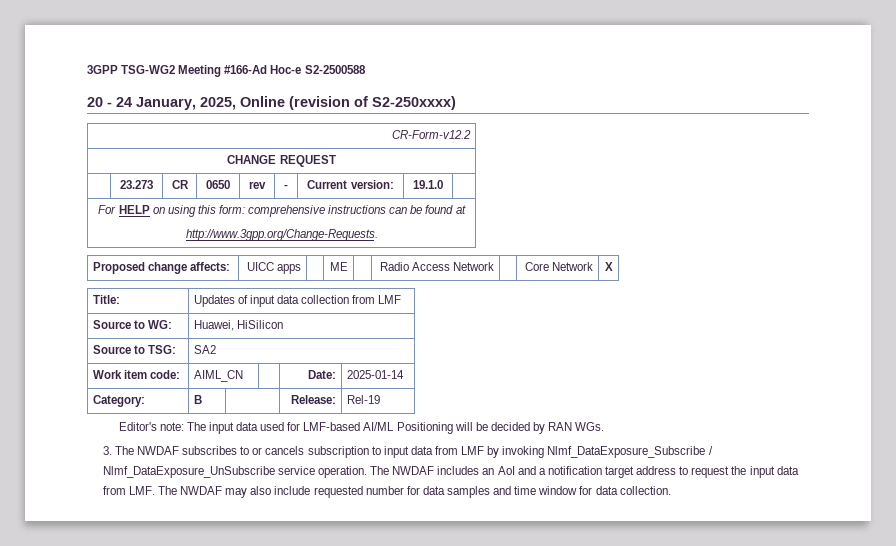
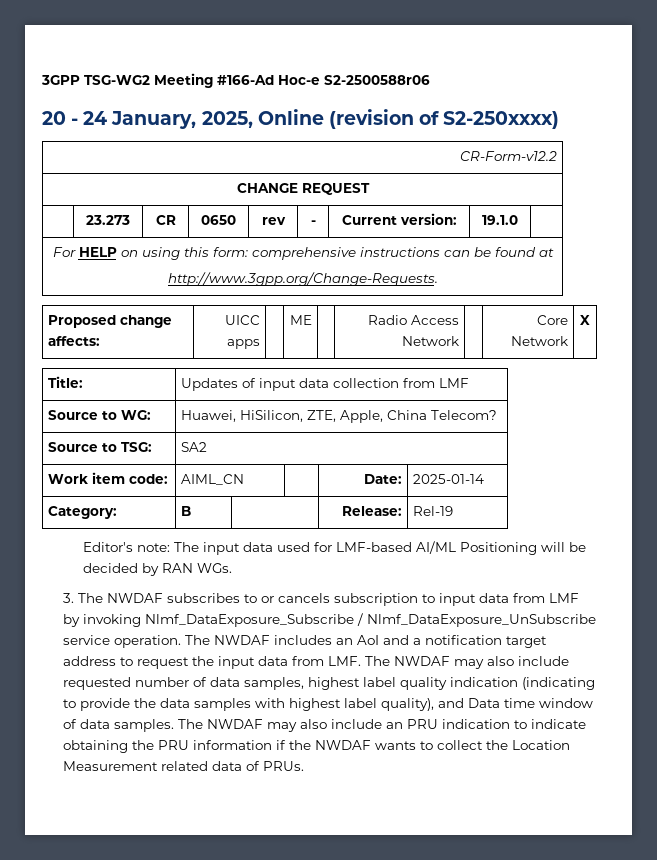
[304,65,366,74] S2-2500588 -> [324,75,430,85] S2-2500588r06
[236,320,283,329] HiSilicon -> [239,410,497,423] HiSilicon, ZTE, Apple, China Telecom?
[406,486,671,498] for data samples and time window for data collection. -> [192,677,595,690] [62,698,593,711] [62,719,586,732] [62,740,570,753] [62,761,304,771] of data samples, highest label quality indication (indicating to provide the data samples with highest label quality), and Data time window of data samples. The NWDAF may also include an PRU indication to indicate obtaining the PRU information if the NWDAF wants to collect the Location Measurement related data of PRUs.

